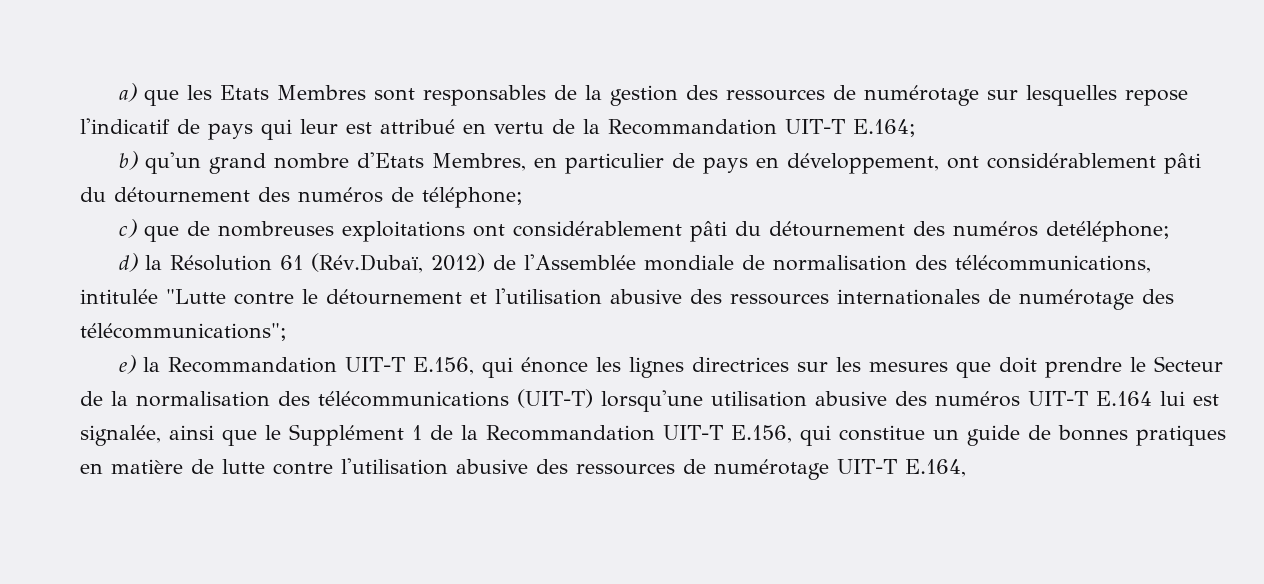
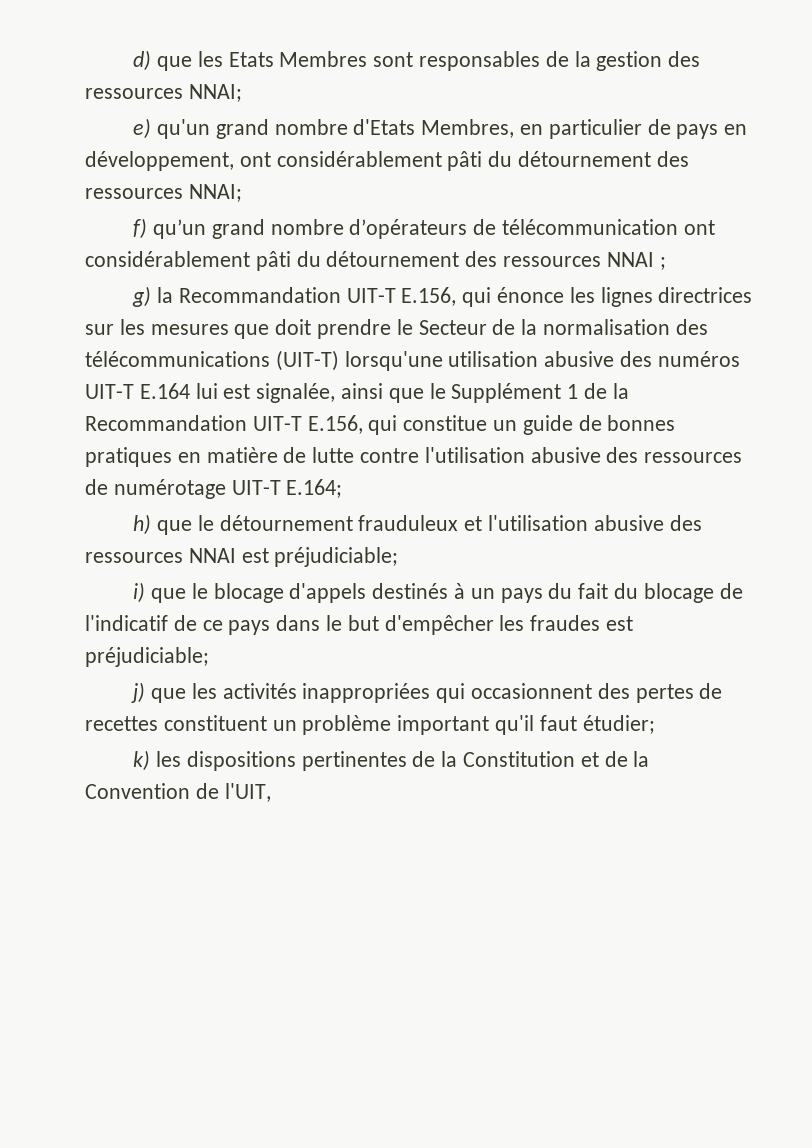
[118,83,137,102] a) -> [133,50,152,71] d)
[832,85,1188,106] [80,118,916,140] [118,151,138,170] de numérotage sur lesquelles repose l'indicatif de pays qui leur est attribué en vertu de la Recommandation UIT-T E.164; // b) -> [188,84,242,102] [133,118,152,139] NNAI; // e)
[298,187,523,208] [118,219,1170,242] [118,253,1151,273] [80,288,1174,310] [80,323,287,341] [118,355,136,374] numéros de téléphone; // c) que de nombreuses exploitations ont considérablement pâti du détournement des numéros detéléphone; // d) la Résolution 61 (Rév.Dubaï, 2012) de l'Assemblée mondiale de normalisation des télécommunications, intitulée "Lutte contre le détournement et l'utilisation abusive des ressources internationales de numérotage des télécommunications"; // e) -> [85,184,242,202] [133,218,715,239] [85,251,666,271] [132,286,152,307] ressources NNAI; // f) qu’un grand nombre d’opérateurs de télécommunication ont considérablement pâti du détournement des ressources NNAI ; // g)
[905,459,966,477] E.164, -> [286,479,343,498] [133,514,702,535] [85,547,399,567] [133,582,743,603] [85,615,634,635] [85,647,209,667] [131,682,723,703] [85,715,655,735] [133,750,650,771] [85,783,271,802] E.164; // h) que le détournement frauduleux et l'utilisation abusive des ressources NNAI est préjudiciable; // i) que le blocage d'appels destinés à un pays du fait du blocage de l'indicatif de ce pays dans le but d'empêcher les fraudes est préjudiciable; // j) que les activités inappropriées qui occasionnent des pertes de recettes constituent un problème important qu'il faut étudier; // k) les dispositions pertinentes de la Constitution et de la Convention de l'UIT,

